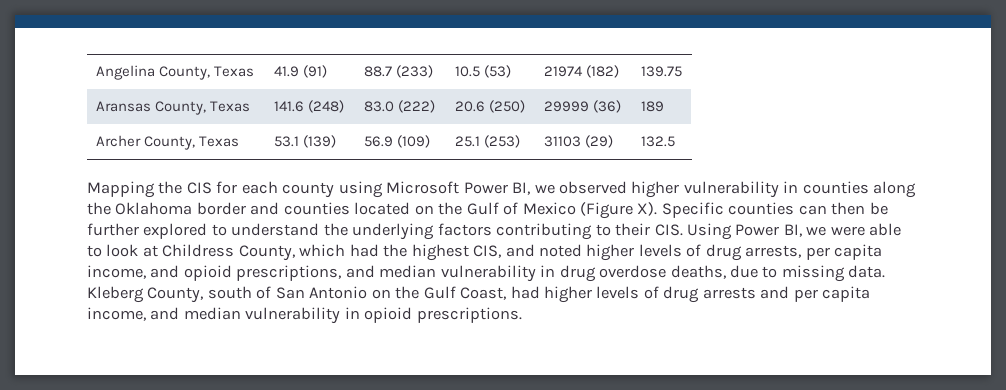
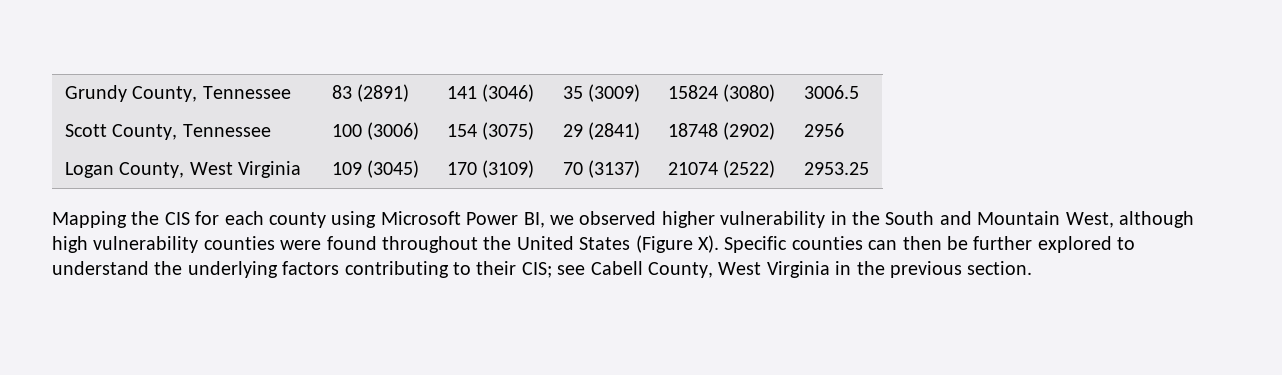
[95,65,254,80] [273,65,327,78] [363,65,433,78] [454,65,511,78] [543,65,619,78] [640,66,682,77] [95,101,250,115] [273,100,344,113] [363,100,435,113] [454,100,525,113] [543,100,621,113] [640,101,664,112] [95,135,239,150] [273,135,336,148] [363,135,430,148] [454,135,520,148] [543,135,613,148] [640,136,675,147] Angelina County, Texas | 41.9 (91) | 88.7 (233) | 10.5 (53) | 21974 (182) | 139.75 // Aransas County, Texas | 141.6 (248) | 83.0 (222) | 20.6 (250) | 29999 (36) | 189 // Archer County, Texas | 53.1 (139) | 56.9 (109) | 25.1 (253) | 31103 (29) | 132.5 -> [64,85,291,102] [331,84,410,102] [446,84,535,102] [562,84,641,102] [667,84,776,102] [803,85,859,99] [64,124,271,140] [331,122,420,140] [446,122,535,140] [562,122,641,140] [667,122,776,140] [803,123,844,137] [64,161,301,178] [331,160,420,178] [446,160,535,178] [562,160,641,178] [667,160,776,178] [803,162,869,175] Grundy County, Tennessee | 83 (2891) | 141 (3046) | 35 (3009) | 15824 (3080) | 3006.5 // Scott County, Tennessee | 100 (3006) | 154 (3075) | 29 (2841) | 18748 (2902) | 2956 // Logan County, West Virginia | 109 (3045) | 170 (3109) | 70 (3137) | 21074 (2522) | 2953.25
[802,181,917,198] [87,202,576,215] counties along the Oklahoma border and counties located on the Gulf of Mexico -> [851,211,1194,228] [52,236,631,253] the South and Mountain West, although high vulnerability counties were found throughout the United States
[654,223,902,240] [87,244,883,261] [87,265,886,282] [87,286,871,303] [87,307,522,324] CIS. Using Power BI, we were able to look at Childress County, which had the highest CIS, and noted higher levels of drug arrests, per capita income, and opioid prescriptions, and median vulnerability in drug overdose deaths, due to missing data. Kleberg County, south of San Antonio on the Gulf Coast, had higher levels of drug arrests and per capita income, and median vulnerability in opioid prescriptions. -> [521,261,1033,278] CIS; see Cabell County, West Virginia in the previous section.

